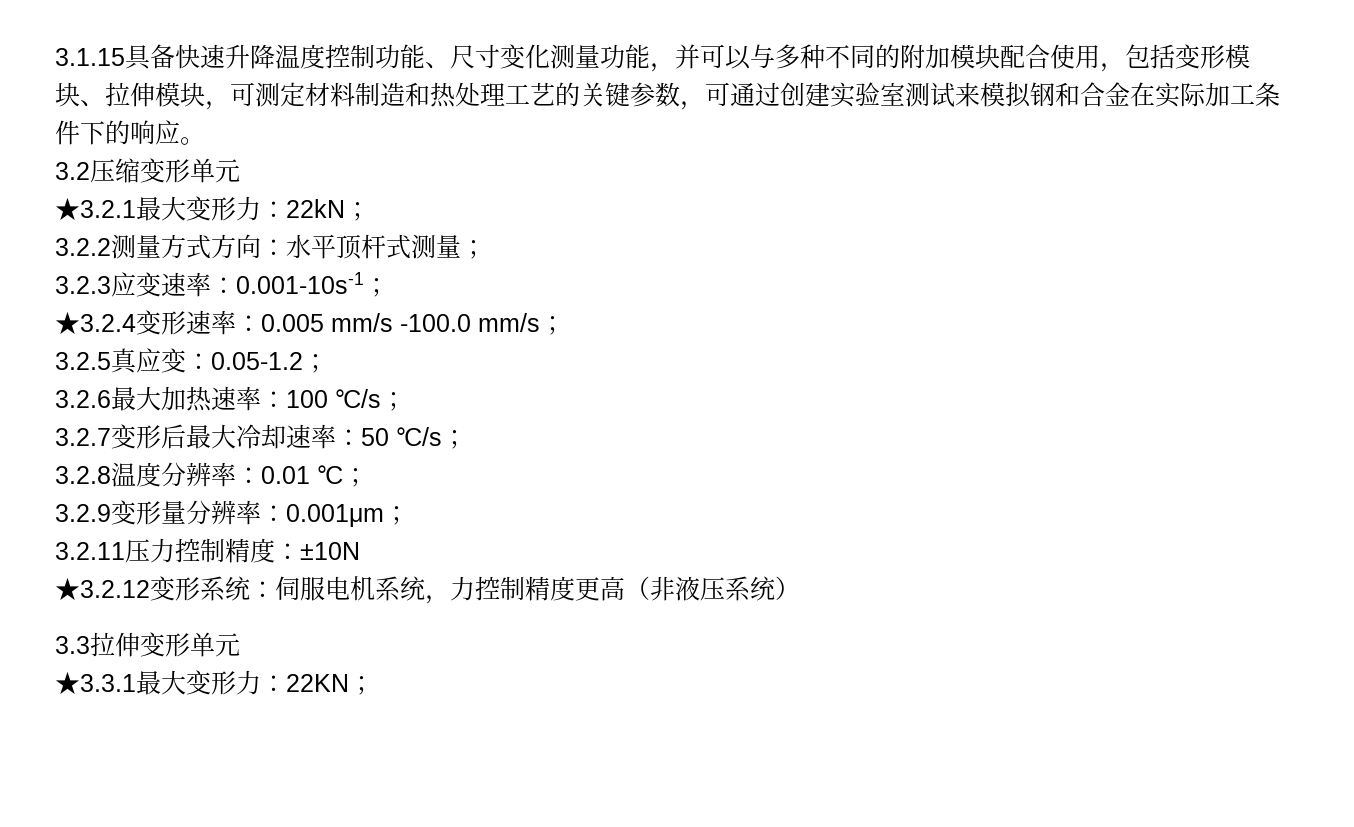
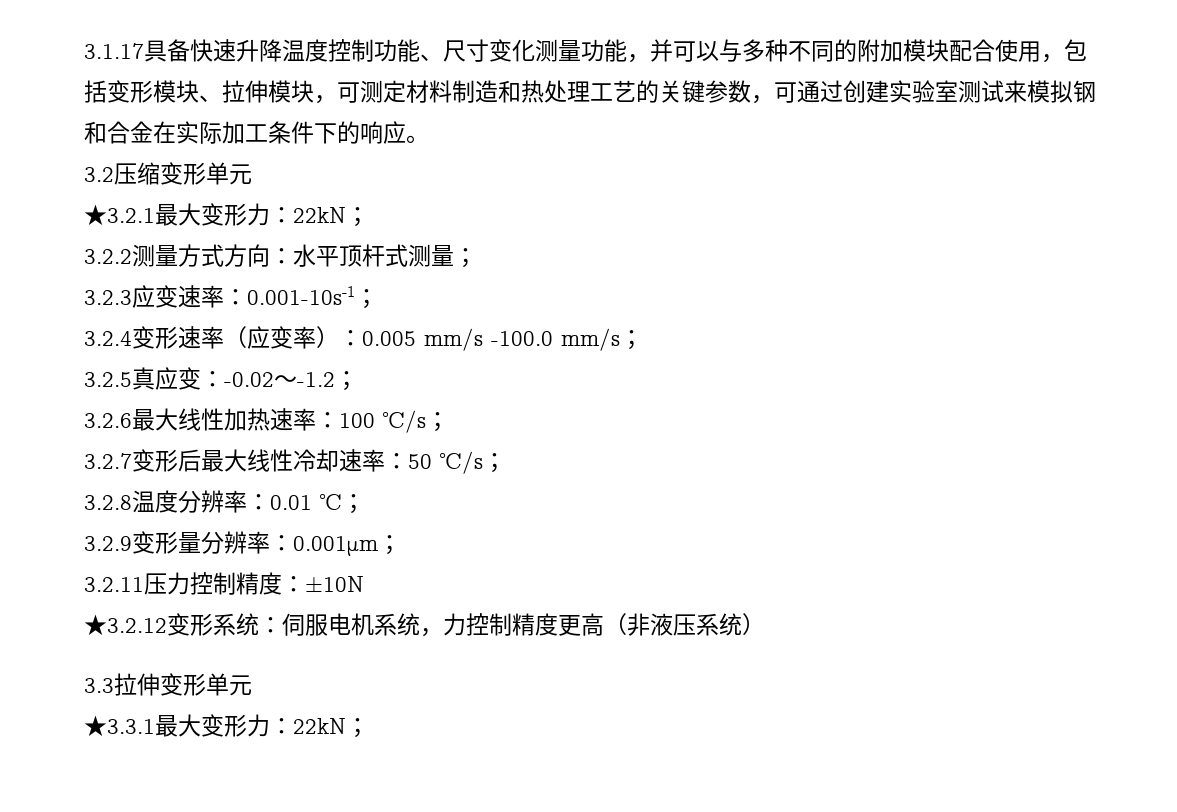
[55,48,125,66] 3.1.15 -> [84,43,144,59] 3.1.17
[55,311,136,334] ★3.2.4 -> [84,331,132,346] 3.2.4
(236, 322) none -> [224,326,339,349] （应变率）
[211,352,303,370] 0.05-1.2 -> [224,372,335,387] -0.02～-1.2
(161, 398) none -> [178,408,224,431] 线性
(236, 436) none -> [247,449,293,472] 线性
[286,674,349,692] 22KN -> [293,718,346,734] 22kN

